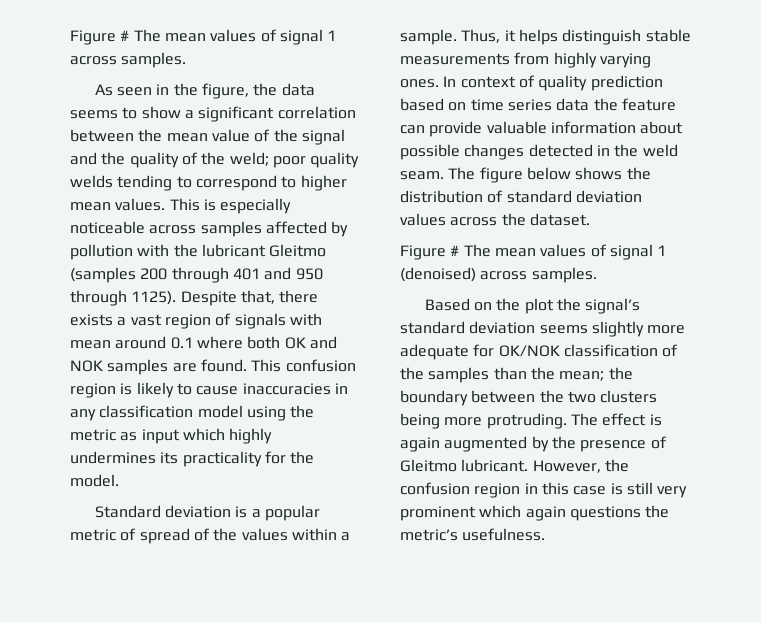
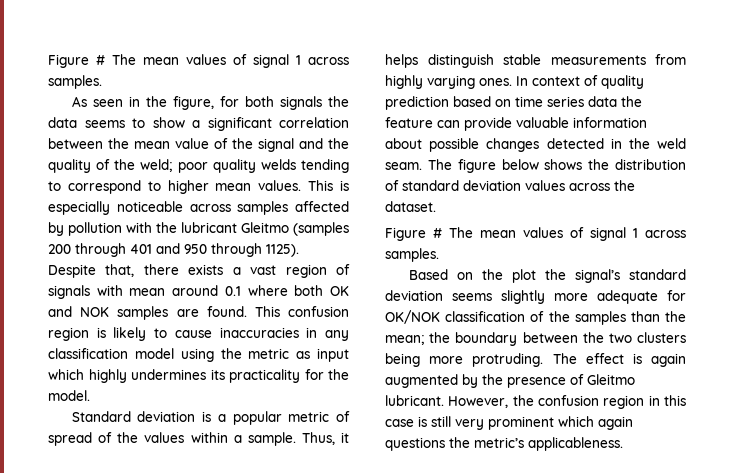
(250, 91) none -> [219,96,322,110] for both signals
[400,267,476,282] (denoised) -> (638, 233) none
[462,528,546,541] usefulness. -> [528,437,623,451] applicableness.

